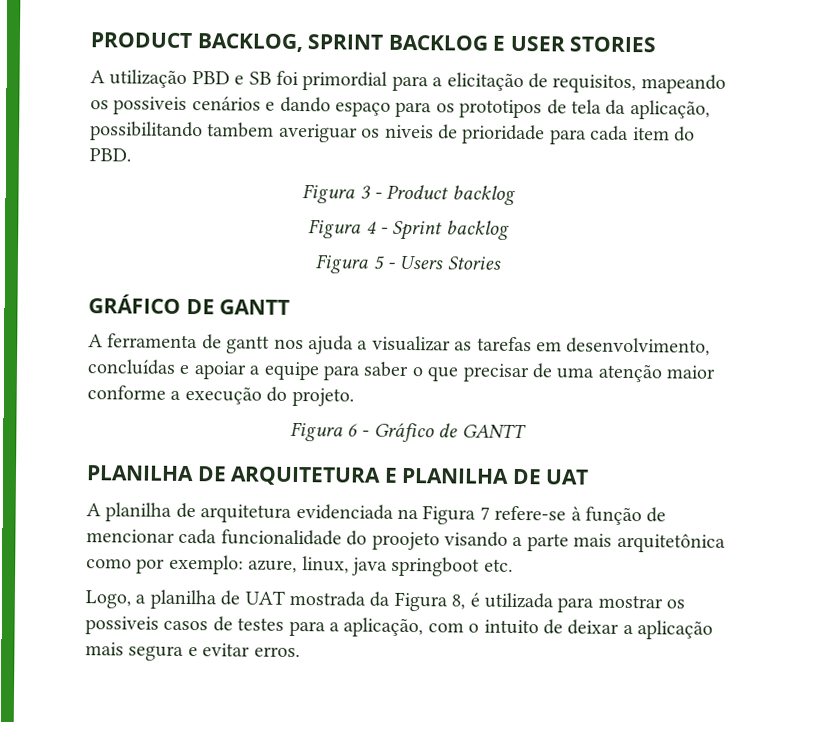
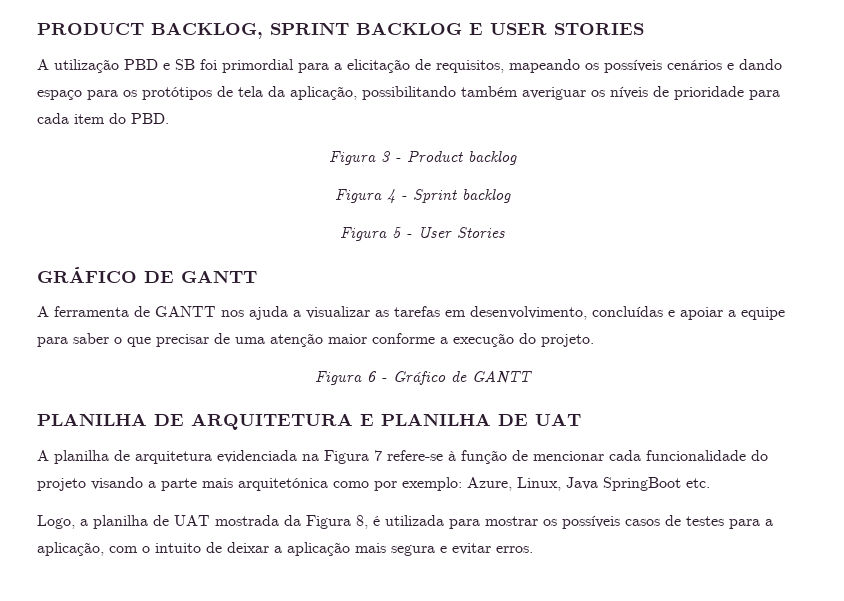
[113,96,188,115] possiveis -> [604,59,662,73] possíveis
[459,99,543,119] prototipos -> [142,87,212,100] protótipos
[207,122,275,138] tambem -> [461,86,518,97] também
[384,124,434,139] niveis -> [610,86,648,99] níveis
[399,255,444,270] Users -> [417,227,452,238] User
[226,335,271,354] gantt -> [155,306,216,317] GANTT
[371,531,440,551] proojeto -> [37,478,86,491] projeto
[616,532,726,553] arquitetônica -> [238,478,328,491] arquitetónica
[248,556,481,577] azure, linux, java springboot -> [467,477,681,491] Azure, Linux, Java SpringBoot
[85,616,159,635] possiveis -> [562,515,620,529] possíveis

